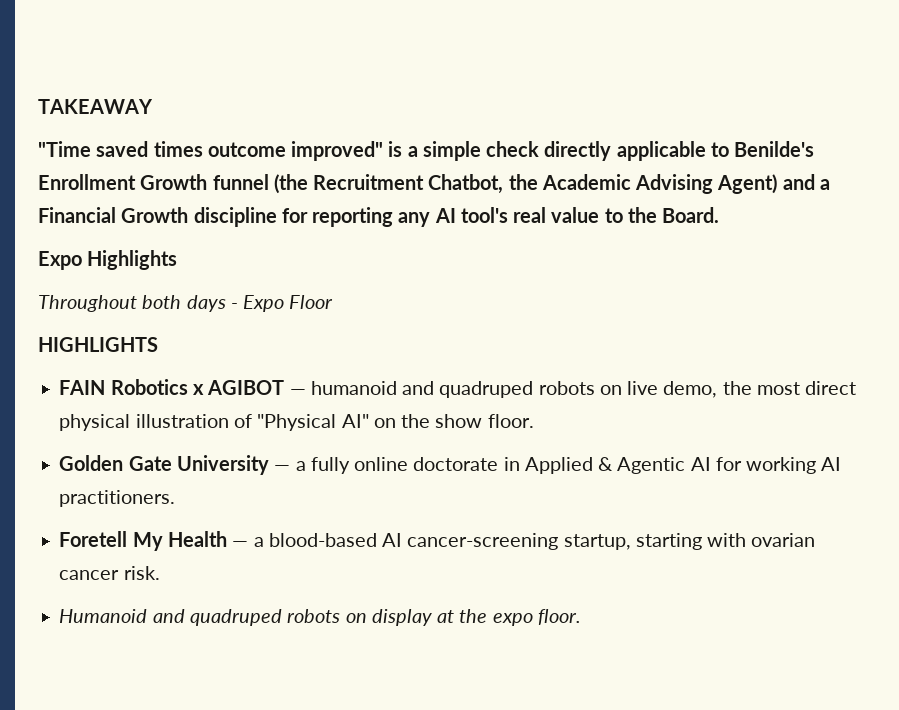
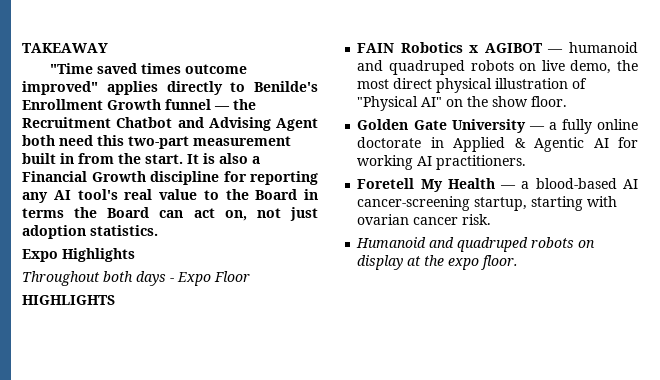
[388,141,706,161] is a simple check directly applicable -> [106,81,223,95] applies directly
[273,174,815,194] (the Recruitment Chatbot, the Academic Advising Agent) and -> [214,99,256,110] [22,117,318,131] [22,135,291,149] [22,153,248,164] — the Recruitment Chatbot and Advising Agent both need this two-part measurement built in from the start. It is also
[662,207,720,223] Board. -> [255,189,318,200] [22,207,318,221] [22,225,158,239] Board in terms the Board can act on, not just adoption statistics.

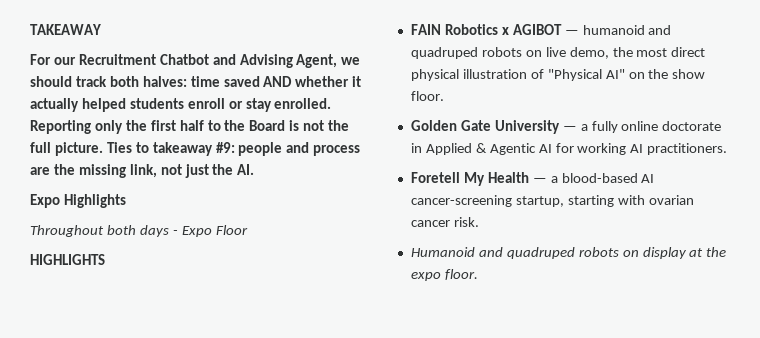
[49,63,247,74] [22,81,318,95] [22,99,256,110] [22,117,318,131] [22,135,291,149] [22,153,260,164] [22,171,318,185] [22,189,318,203] [22,207,318,221] [22,225,158,239] "Time saved times outcome improved" applies directly to Benilde's Enrollment Growth funnel — the Recruitment Chatbot and Advising Agent both need this two-part measurement built in from the start. It is also a Financial Growth discipline for reporting any AI tool's real value to the Board in terms the Board can act on, not just adoption statistics. -> [30,54,361,68] [30,76,362,87] [30,98,332,112] [30,120,350,134] [30,142,361,156] [30,164,255,178] For our Recruitment Chatbot and Advising Agent, we should track both halves: time saved AND whether it actually helped students enroll or stay enrolled. Reporting only the first half to the Board is not the full picture. Ties to takeaway #9: people and process are the missing link, not just the AI.

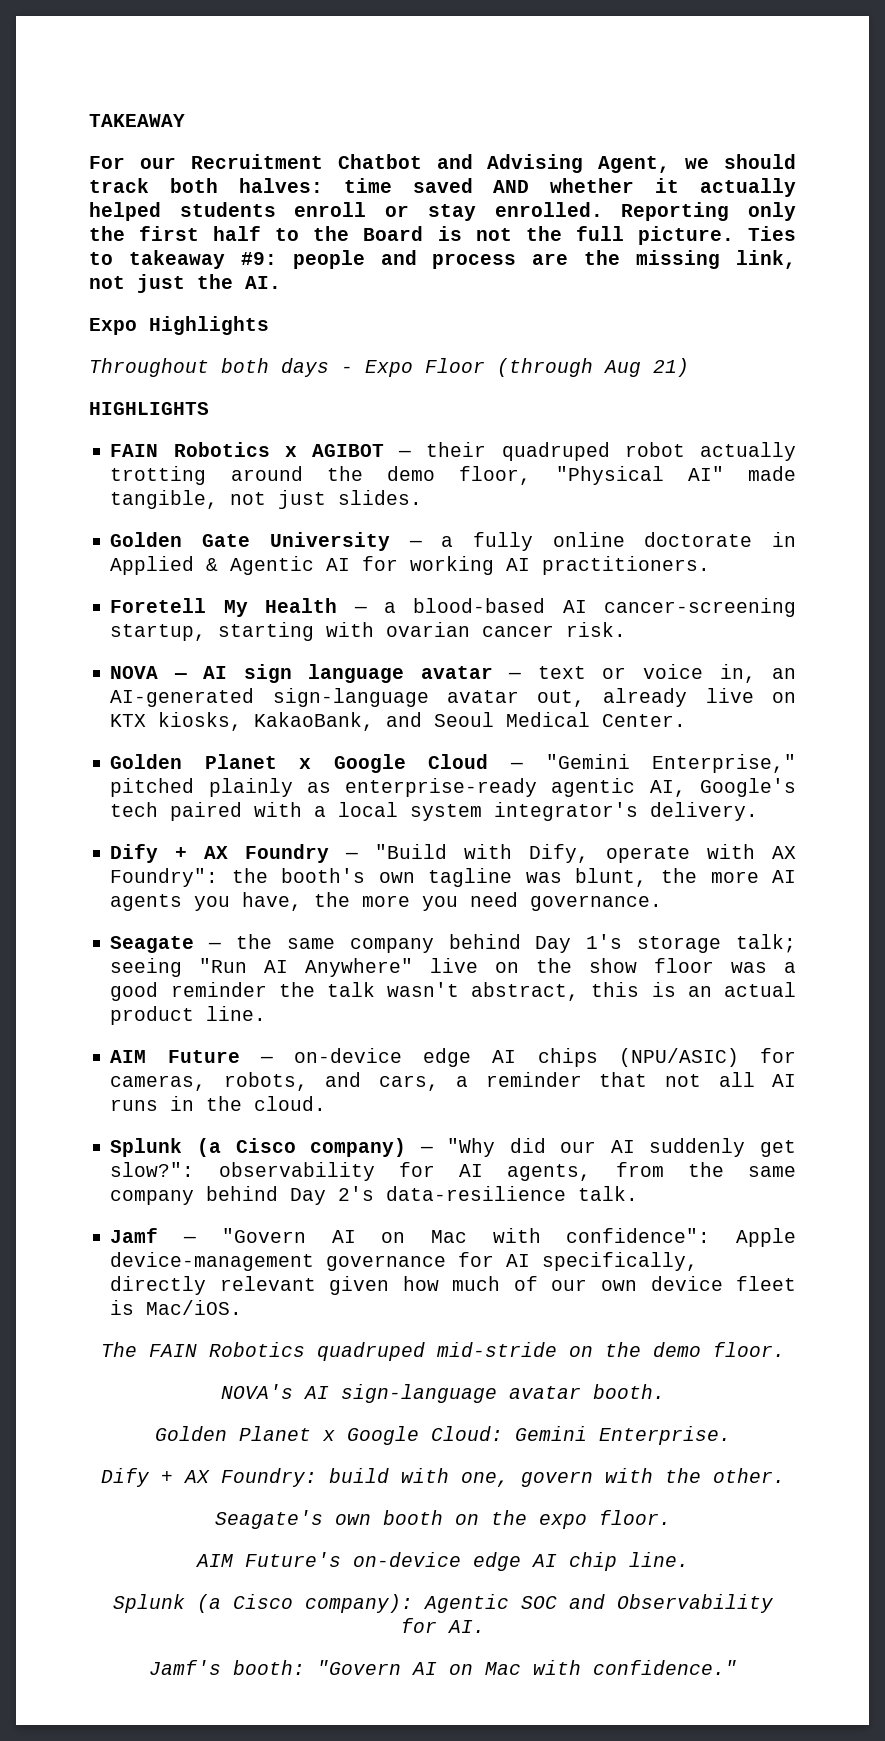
(248, 230) none -> [497,358,689,377] (through Aug 21)
[582,25,672,35] [410,47,706,59] [410,69,706,81] [410,91,444,101] humanoid and quadruped robots on live demo, the most direct physical illustration of "Physical AI" on the show floor. -> [426,442,797,461] [110,466,796,485] [110,490,423,509] their quadruped robot actually trotting around the demo floor, "Physical AI" made tangible, not just slides.
[410,247,727,259] [410,269,478,281] Humanoid and quadruped robots on display at the expo floor. -> [110,664,796,683] [110,688,796,707] [110,712,687,731] [110,754,797,773] [110,778,796,797] [110,802,759,821] [110,844,796,863] [110,868,796,887] [110,892,663,911] [110,934,796,953] [110,958,796,977] [110,982,796,1001] [110,1006,267,1025] [110,1048,797,1067] [110,1072,796,1091] [110,1096,327,1111] [110,1138,796,1157] [110,1162,796,1181] [110,1186,639,1205] [110,1228,797,1247] [110,1252,699,1271] [110,1276,796,1295] [110,1300,243,1315] [100,1342,785,1361] [220,1384,665,1403] [154,1426,731,1445] [100,1468,785,1487] [214,1510,671,1529] [195,1552,689,1571] [112,1594,774,1613] [400,1618,485,1633] [148,1660,737,1675] NOVA — AI sign language avatar — text or voice in, an AI-generated sign-language avatar out, already live on KTX kiosks, KakaoBank, and Seoul Medical Center. // Golden Planet x Google Cloud — "Gemini Enterprise," pitched plainly as enterprise-ready agentic AI, Google's tech paired with a local system integrator's delivery. // Dify + AX Foundry — "Build with Dify, operate with AX Foundry": the booth's own tagline was blunt, the more AI agents you have, the more you need governance. // Seagate — the same company behind Day 1's storage talk; seeing "Run AI Anywhere" live on the show floor was a good reminder the talk wasn't abstract, this is an actual product line. // AIM Future — on-device edge AI chips (NPU/ASIC) for cameras, robots, and cars, a reminder that not all AI runs in the cloud. // Splunk (a Cisco company) — "Why did our AI suddenly get slow?": observability for AI agents, from the same company behind Day 2's data-resilience talk. // Jamf — "Govern AI on Mac with confidence": Apple device-management governance for AI specifically, directly relevant given how much of our own device fleet is Mac/iOS. // The FAIN Robotics quadruped mid-stride on the demo floor. // NOVA's AI sign-language avatar booth. // Golden Planet x Google Cloud: Gemini Enterprise. // Dify + AX Foundry: build with one, govern with the other. // Seagate's own booth on the expo floor. // AIM Future's on-device edge AI chip line. // Splunk (a Cisco company): Agentic SOC and Observability for AI. // Jamf's booth: "Govern AI on Mac with confidence."

